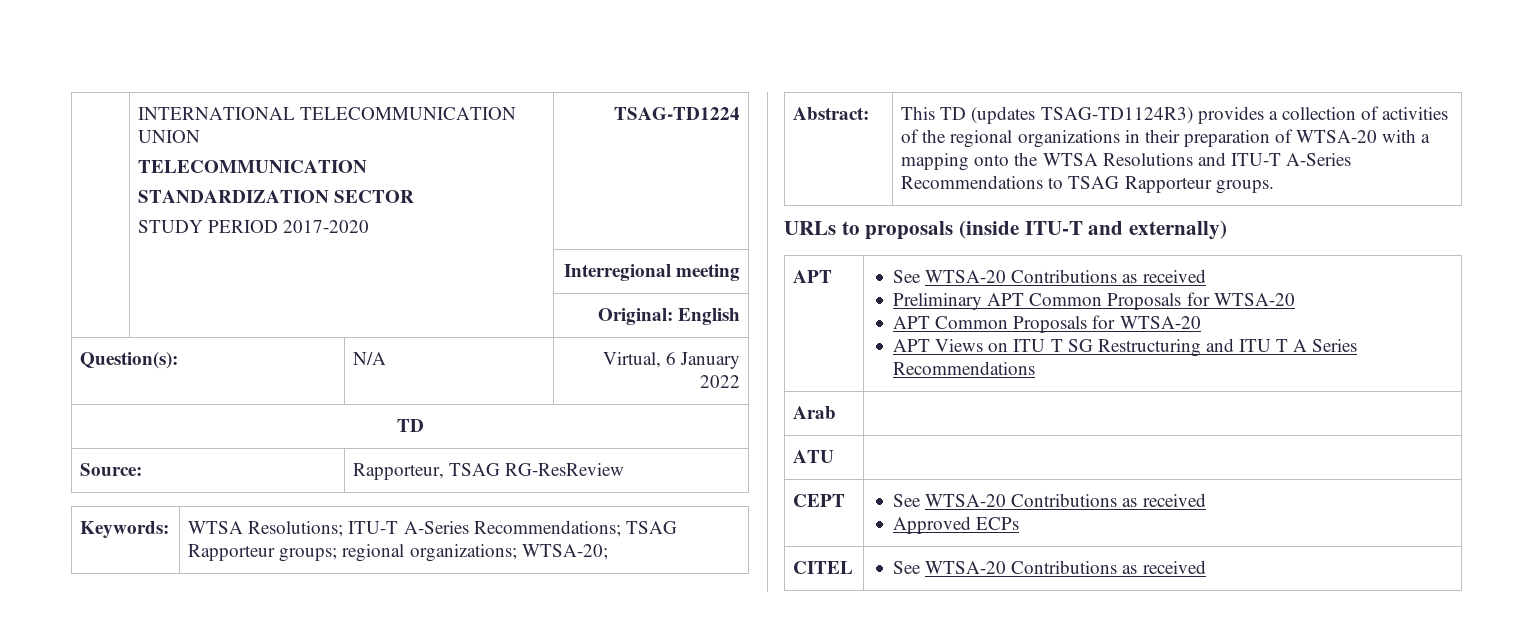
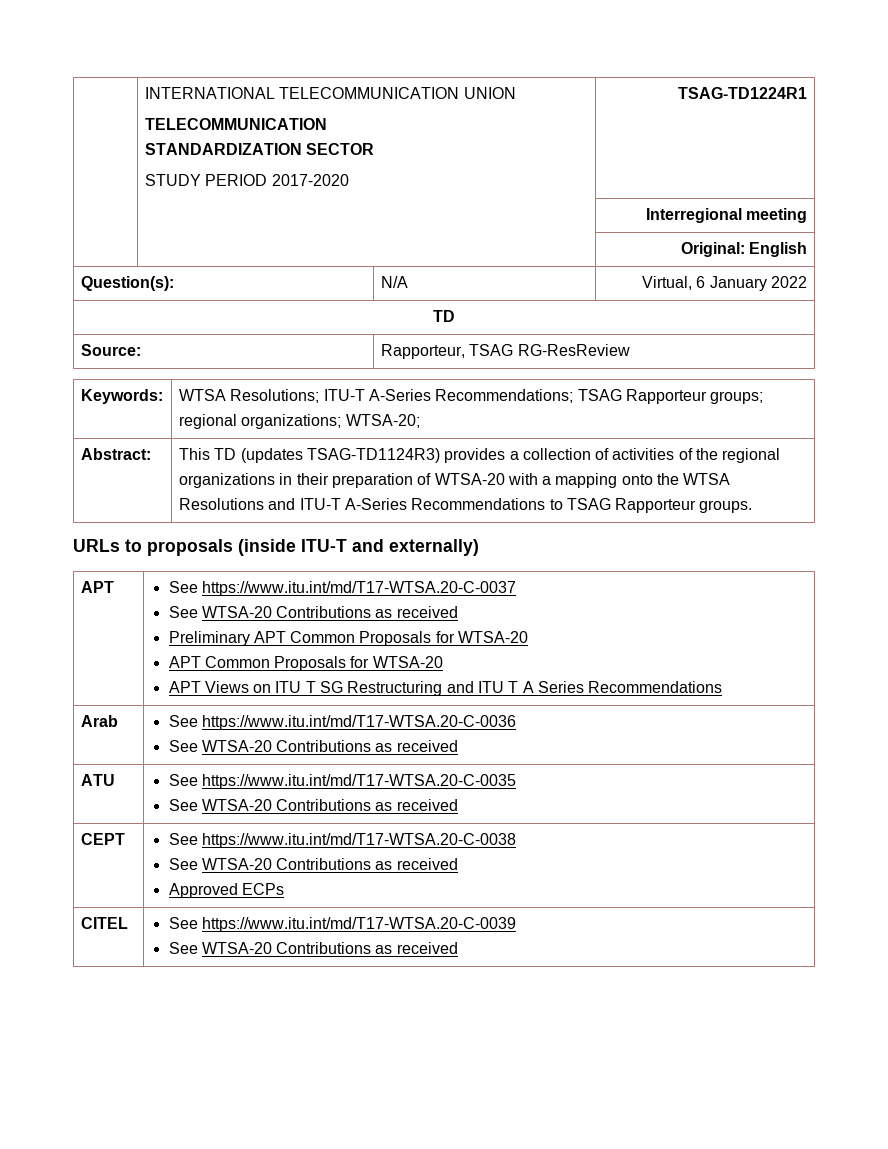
[613,107,740,120] TSAG-TD1224 -> [678,87,808,99] TSAG-TD1224R1
(922, 276) none -> [201,581,516,596] [168,606,198,618] https://www.itu.int/md/T17-WTSA.20-C-0037 // See
[793,450,835,463] // ATU | -> [168,715,516,730] [168,740,458,752] [80,774,115,786] [168,774,516,789] [168,799,458,811] See https://www.itu.int/md/T17-WTSA.20-C-0036 // See WTSA-20 Contributions as received // ATU | See https://www.itu.int/md/T17-WTSA.20-C-0035 // See WTSA-20 Contributions as received
(922, 500) none -> [201,833,516,848] [168,858,198,870] https://www.itu.int/md/T17-WTSA.20-C-0038 // See
(922, 567) none -> [201,917,516,932] [168,942,198,954] https://www.itu.int/md/T17-WTSA.20-C-0039 // See

